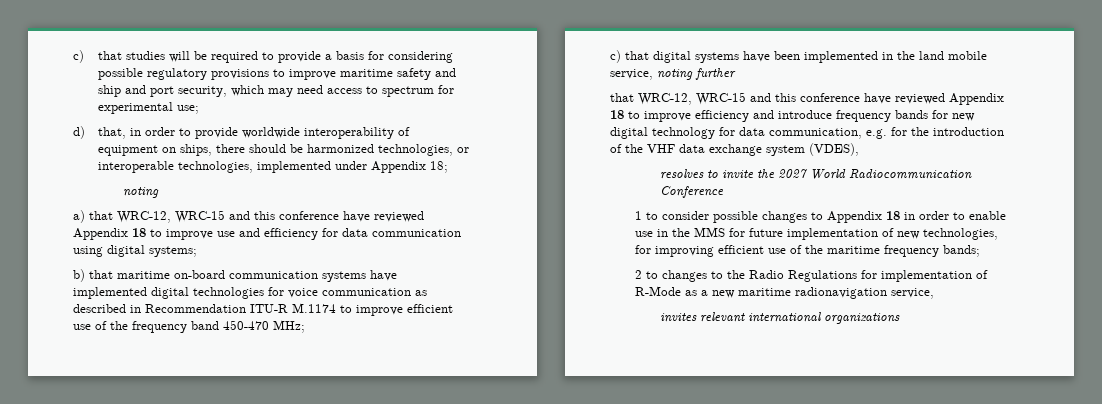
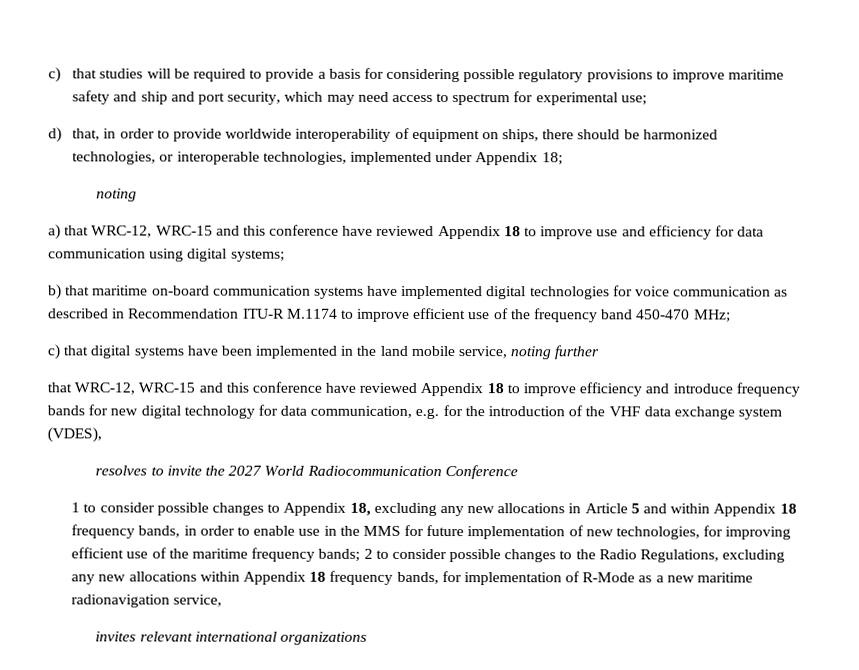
[885,211,900,220] 18 -> [349,502,797,517] [71,524,181,539] 18, excluding any new allocations in Article 5 and within Appendix 18 frequency bands,
(980, 251) // -> (361, 555) none
(658, 275) none -> [391,548,502,563] consider possible
[787,270,857,282] Regulations -> [640,549,786,563] [71,570,439,585] Regulations, excluding any new allocations within Appendix 18 frequency bands,

